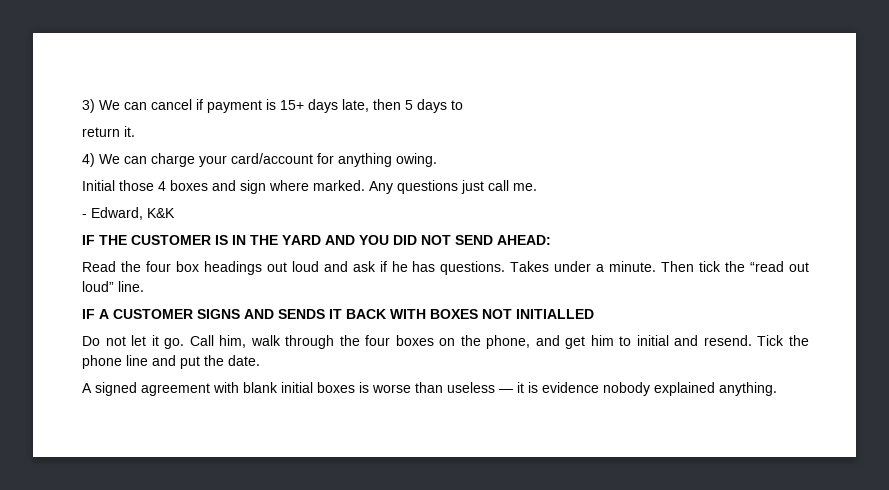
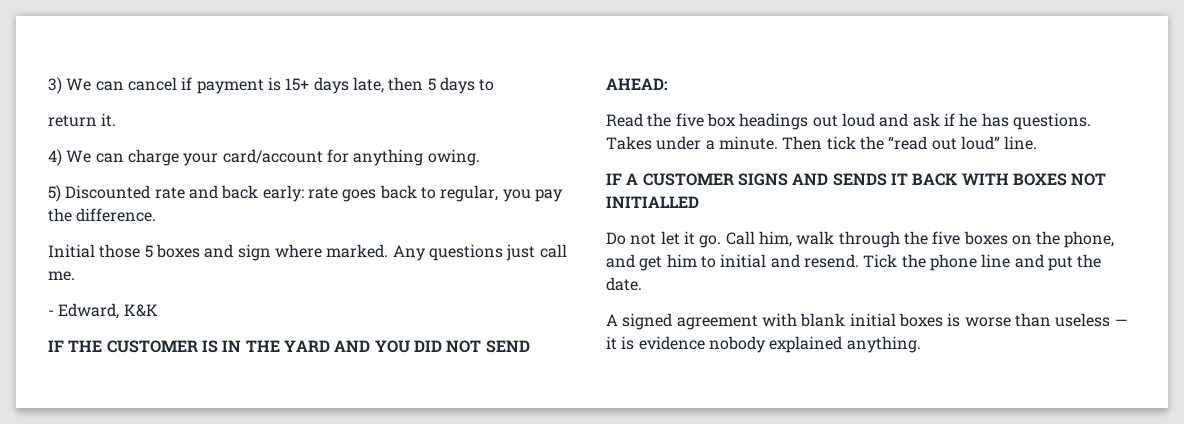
(437, 160) none -> [48,185,563,202] [48,208,157,222] // 5) Discounted rate and back early: rate goes back to regular, you pay the difference.
[158,181,166,191] 4 -> [144,245,153,258] 5
[145,261,171,272] four -> [675,113,704,127] five
[365,335,391,346] four -> [932,231,961,245] five

